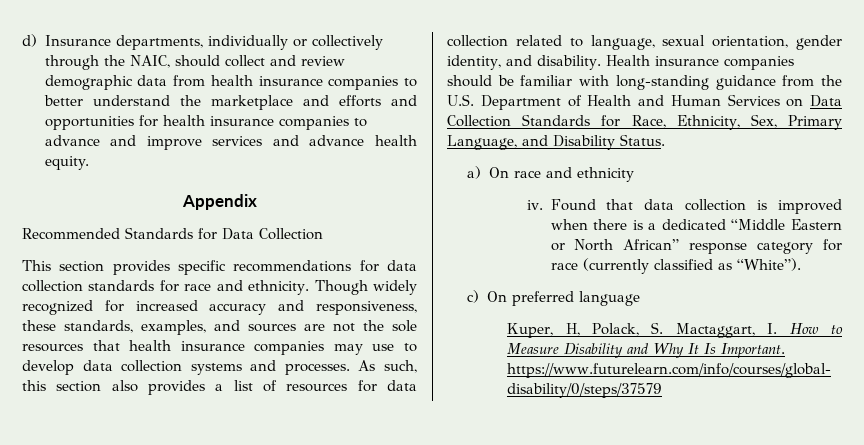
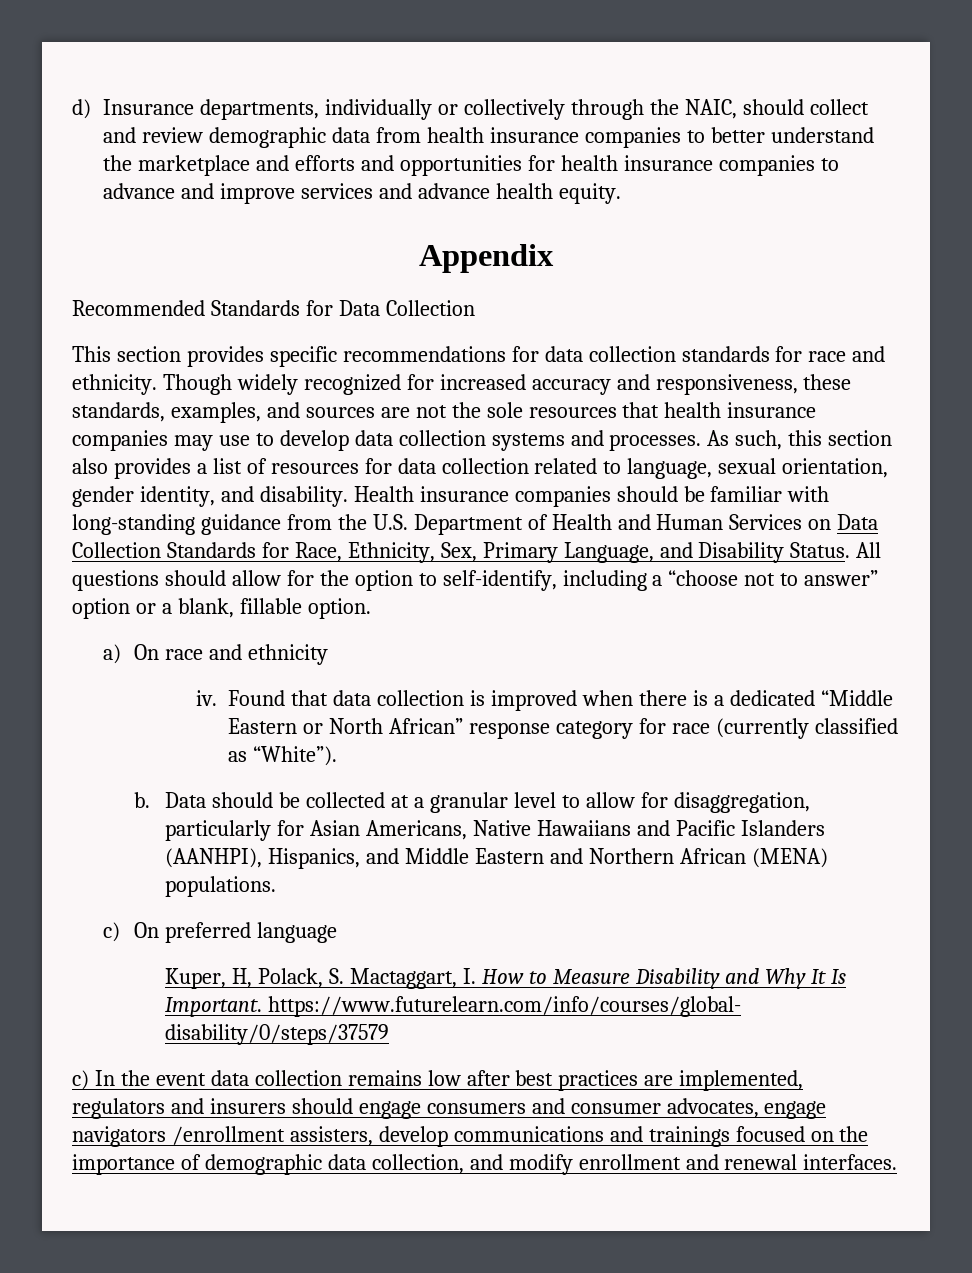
(665, 140) none -> [856,542,882,558] [72,570,879,591] [72,598,371,619] All questions should allow for the option to self-identify, including a “choose not to answer” option or a blank, fillable option.
(801, 264) none -> [134,792,810,813] [165,820,825,841] [165,848,828,869] [165,876,277,897] // b. Data should be collected at a granular level to allow for disaggregation, particularly for Asian Americans, Native Hawaiians and Pacific Islanders (AANHPI), Hispanics, and Middle Eastern and Northern African (MENA) populations.
(663, 390) none -> [72,1070,804,1091] [72,1098,827,1119] [72,1126,869,1147] [72,1154,898,1175] // c) In the event data collection remains low after best practices are implemented, regulators and insurers should engage consumers and consumer advocates, engage navigators /enrollment assisters, develop communications and trainings focused on the importance of demographic data collection, and modify enrollment and renewal interfaces.

